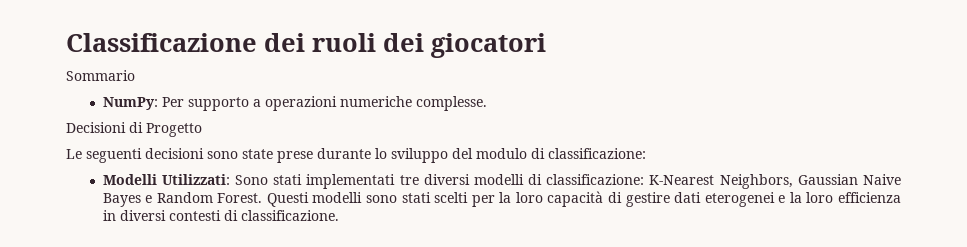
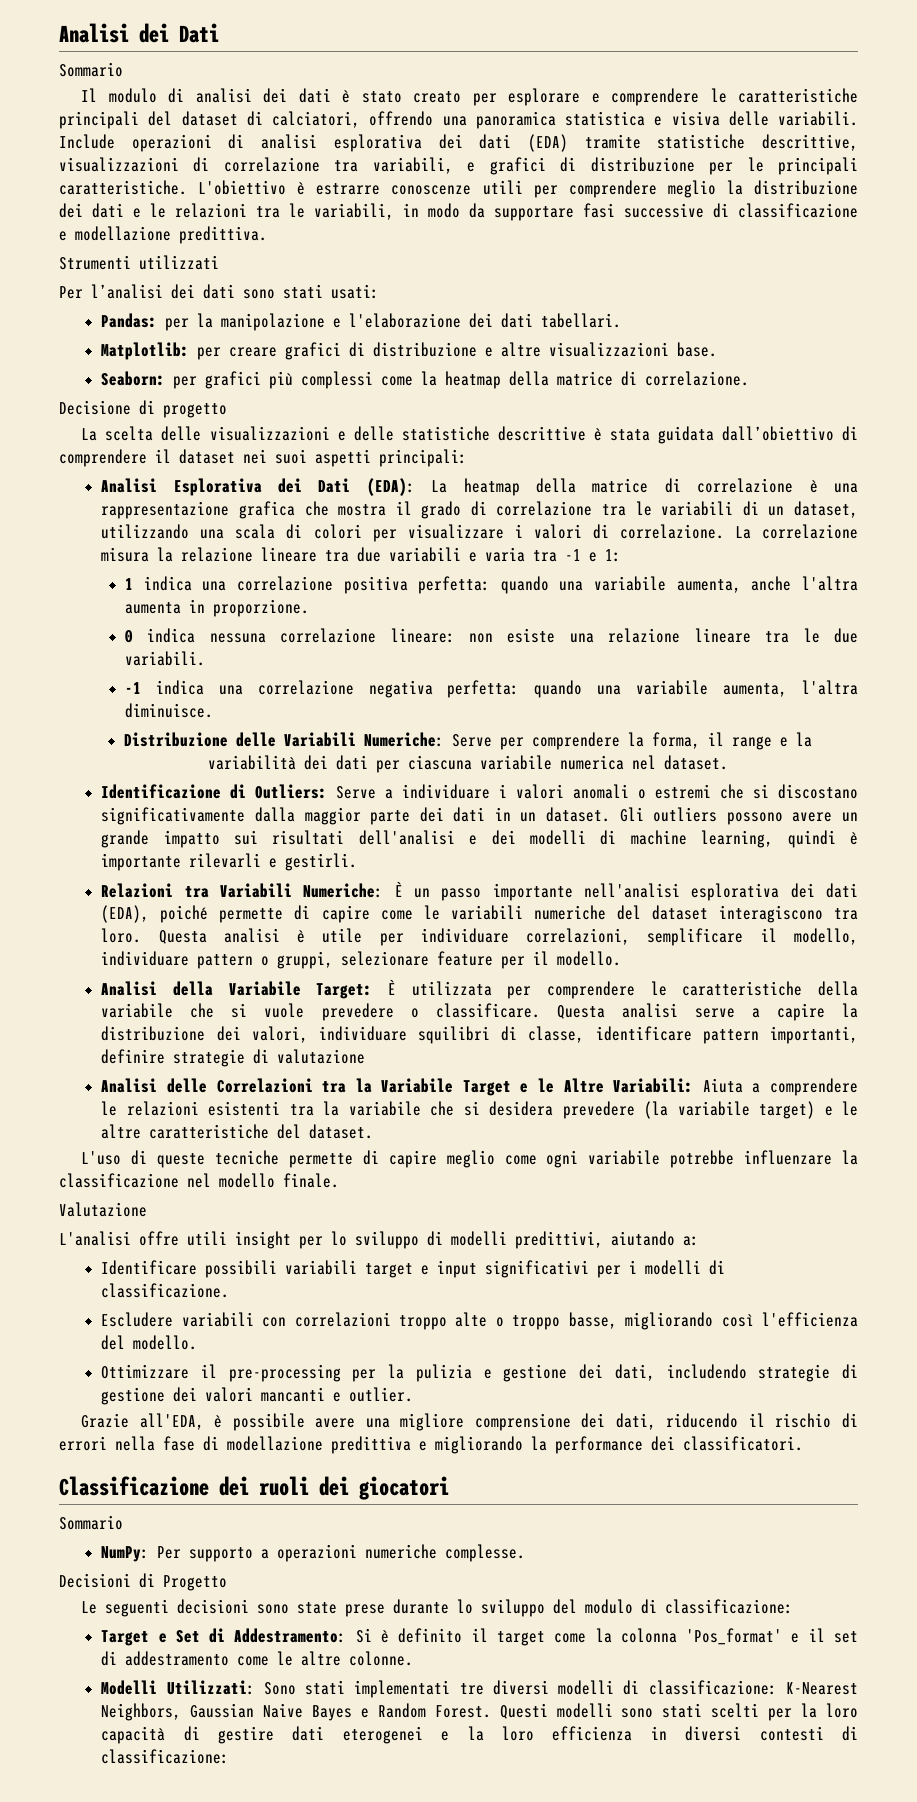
(66, 42) none -> [59,23,219,43] [59,62,123,77] [81,88,859,106] [59,111,858,129] [59,134,858,152] [59,157,858,175] [59,180,859,198] [59,203,858,221] [59,226,267,244] [59,255,219,270] [59,284,379,299] [101,313,622,331] [101,342,718,360] [101,371,750,389] [59,400,227,418] [81,426,858,444] [59,449,467,467] [101,478,858,496] [101,501,858,519] [101,524,859,542] [101,547,622,562] [124,576,858,594] [124,599,309,617] [124,628,859,643] [124,651,205,666] [124,680,858,698] [124,703,213,718] [123,732,812,750] [207,755,728,773] [101,784,858,799] [101,807,858,825] [101,830,858,848] [101,853,358,871] [101,881,858,901] [101,905,859,923] [101,928,858,946] [101,951,622,969] [101,979,858,999] [101,1003,859,1021] [101,1026,859,1044] [101,1049,366,1067] [101,1078,858,1096] [101,1101,859,1119] [101,1124,374,1139] [81,1150,858,1168] [59,1173,339,1188] [59,1202,147,1217] [59,1231,699,1249] [101,1260,726,1278] [101,1283,230,1298] [101,1312,859,1330] [101,1335,198,1350] [101,1364,858,1382] [101,1387,414,1405] [81,1413,858,1431] [59,1436,803,1454] Analisi dei Dati // Sommario // Il modulo di analisi dei dati è stato creato per esplorare e comprendere le caratteristiche principali del dataset di calciatori, offrendo una panoramica statistica e visiva delle variabili. Include operazioni di analisi esplorativa dei dati (EDA) tramite statistiche descrittive, visualizzazioni di correlazione tra variabili, e grafici di distribuzione per le principali caratteristiche. L'obiettivo è estrarre conoscenze utili per comprendere meglio la distribuzione dei dati e le relazioni tra le variabili, in modo da supportare fasi successive di classificazione e modellazione predittiva. // Strumenti utilizzati // Per l’analisi dei dati sono stati usati: // Pandas: per la manipolazione e l'elaborazione dei dati tabellari. // Matplotlib: per creare grafici di distribuzione e altre visualizzazioni base. // Seaborn: per grafici più complessi come la heatmap della matrice di correlazione. // Decisione di progetto // La scelta delle visualizzazioni e delle statistiche descrittive è stata guidata dall’obiettivo di comprendere il dataset nei suoi aspetti principali: // Analisi Esplorativa dei Dati (EDA): La heatmap della matrice di correlazione è una rappresentazione grafica che mostra il grado di correlazione tra le variabili di un dataset, utilizzando una scala di colori per visualizzare i valori di correlazione. La correlazione misura la relazione lineare tra due variabili e varia tra -1 e 1: // 1 indica una correlazione positiva perfetta: quando una variabile aumenta, anche l'altra aumenta in proporzione. // 0 indica nessuna correlazione lineare: non esiste una relazione lineare tra le due variabili. // -1 indica una correlazione negativa perfetta: quando una variabile aumenta, l'altra diminuisce. // Distribuzione delle Variabili Numeriche: Serve per comprendere la forma, il range e la variabilità dei dati per ciascuna variabile numerica nel dataset. // Identificazione di Outliers: Serve a individuare i valori anomali o estremi che si discostano significativamente dalla maggior parte dei dati in un dataset. Gli outliers possono avere un grande impatto sui risultati dell'analisi e dei modelli di machine learning, quindi è importante rilevarli e gestirli. // Relazioni tra Variabili Numeriche: È un passo importante nell'analisi esplorativa dei dati (EDA), poiché permette di capire come le variabili numeriche del dataset interagiscono tra loro. Questa analisi è utile per individuare correlazioni, semplificare il modello, individuare pattern o gruppi, selezionare feature per il modello. // Analisi della Variabile Target: È utilizzata per comprendere le caratteristiche della variabile che si vuole prevedere o classificare. Questa analisi serve a capire la distribuzione dei valori, individuare squilibri di classe, identificare pattern importanti, definire strategie di valutazione // Analisi delle Correlazioni tra la Variabile Target e le Altre Variabili: Aiuta a comprendere le relazioni esistenti tra la variabile che si desidera prevedere (la variabile target) e le altre caratteristiche del dataset. // L'uso di queste tecniche permette di capire meglio come ogni variabile potrebbe influenzare la classificazione nel modello finale. // Valutazione // L'analisi offre utili insight per lo sviluppo di modelli predittivi, aiutando a: // Identificare possibili variabili target e input significativi per i modelli di classificazione. // Escludere variabili con correlazioni troppo alte o troppo basse, migliorando così l'efficienza del modello. // Ottimizzare il pre-processing per la pulizia e gestione dei dati, includendo strategie di gestione dei valori mancanti e outlier. // Grazie all'EDA, è possibile avere una migliore comprensione dei dati, riducendo il rischio di errori nella fase di modellazione predittiva e migliorando la performance dei classificatori. //
(646, 153) none -> [101,1628,859,1646] [101,1651,414,1666] // Target e Set di Addestramento: Si è definito il target come la colonna 'Pos_format' e il set di addestramento come le altre colonne.
[240,210,339,221] classificazione. -> [101,1749,230,1764] classificazione:

